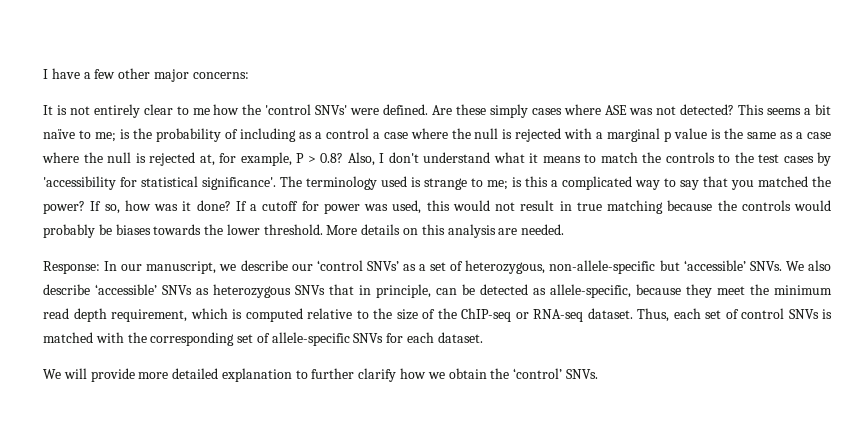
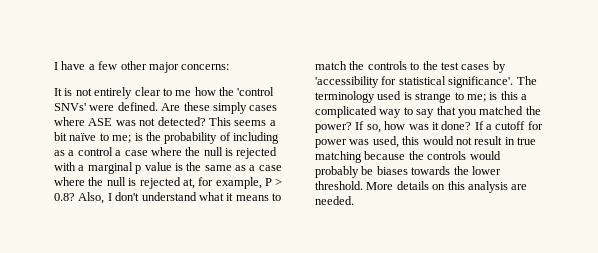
[43,260,831,274] [43,284,832,298] [43,308,832,322] [43,332,483,346] [43,368,598,382] // Response: In our manuscript, we describe our ‘control SNVs’ as a set of heterozygous, non-allele-specific but ‘accessible’ SNVs. We also describe ‘accessible’ SNVs as heterozygous SNVs that in principle, can be detected as allele-specific, because they meet the minimum read depth requirement, which is computed relative to the size of the ChIP-seq or RNA-seq dataset. Thus, each set of control SNVs is matched with the corresponding set of allele-specific SNVs for each dataset. // We will provide more detailed explanation to further clarify how we obtain the ‘control’ SNVs. -> (354, 200) none

